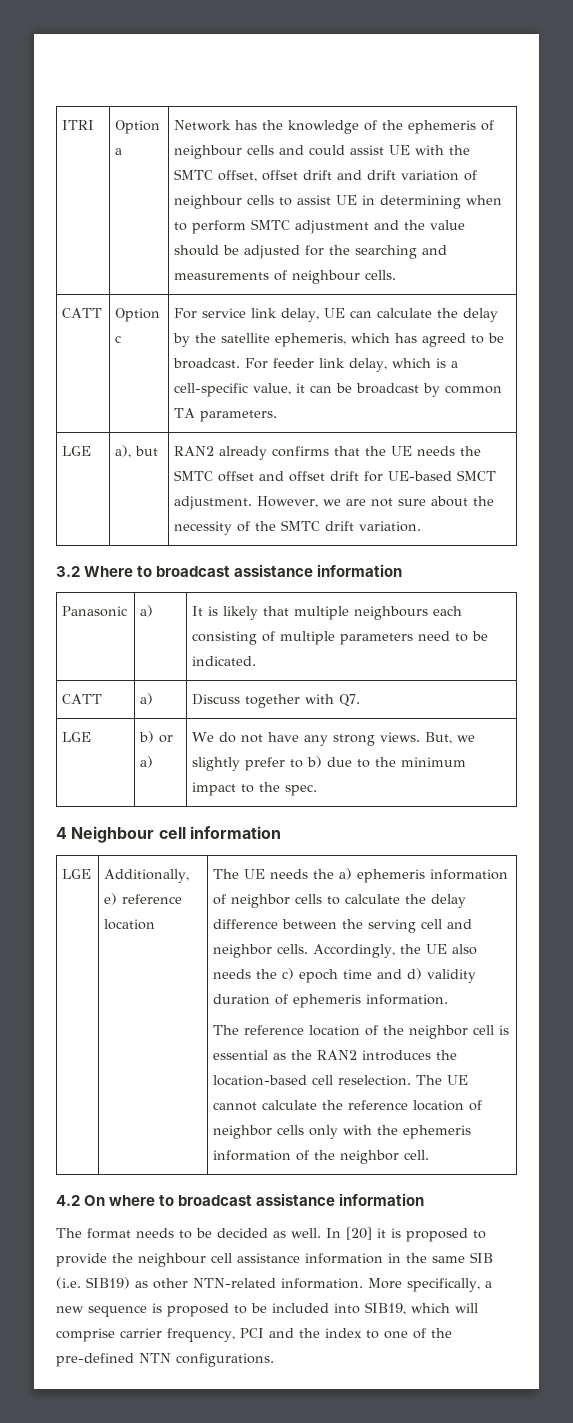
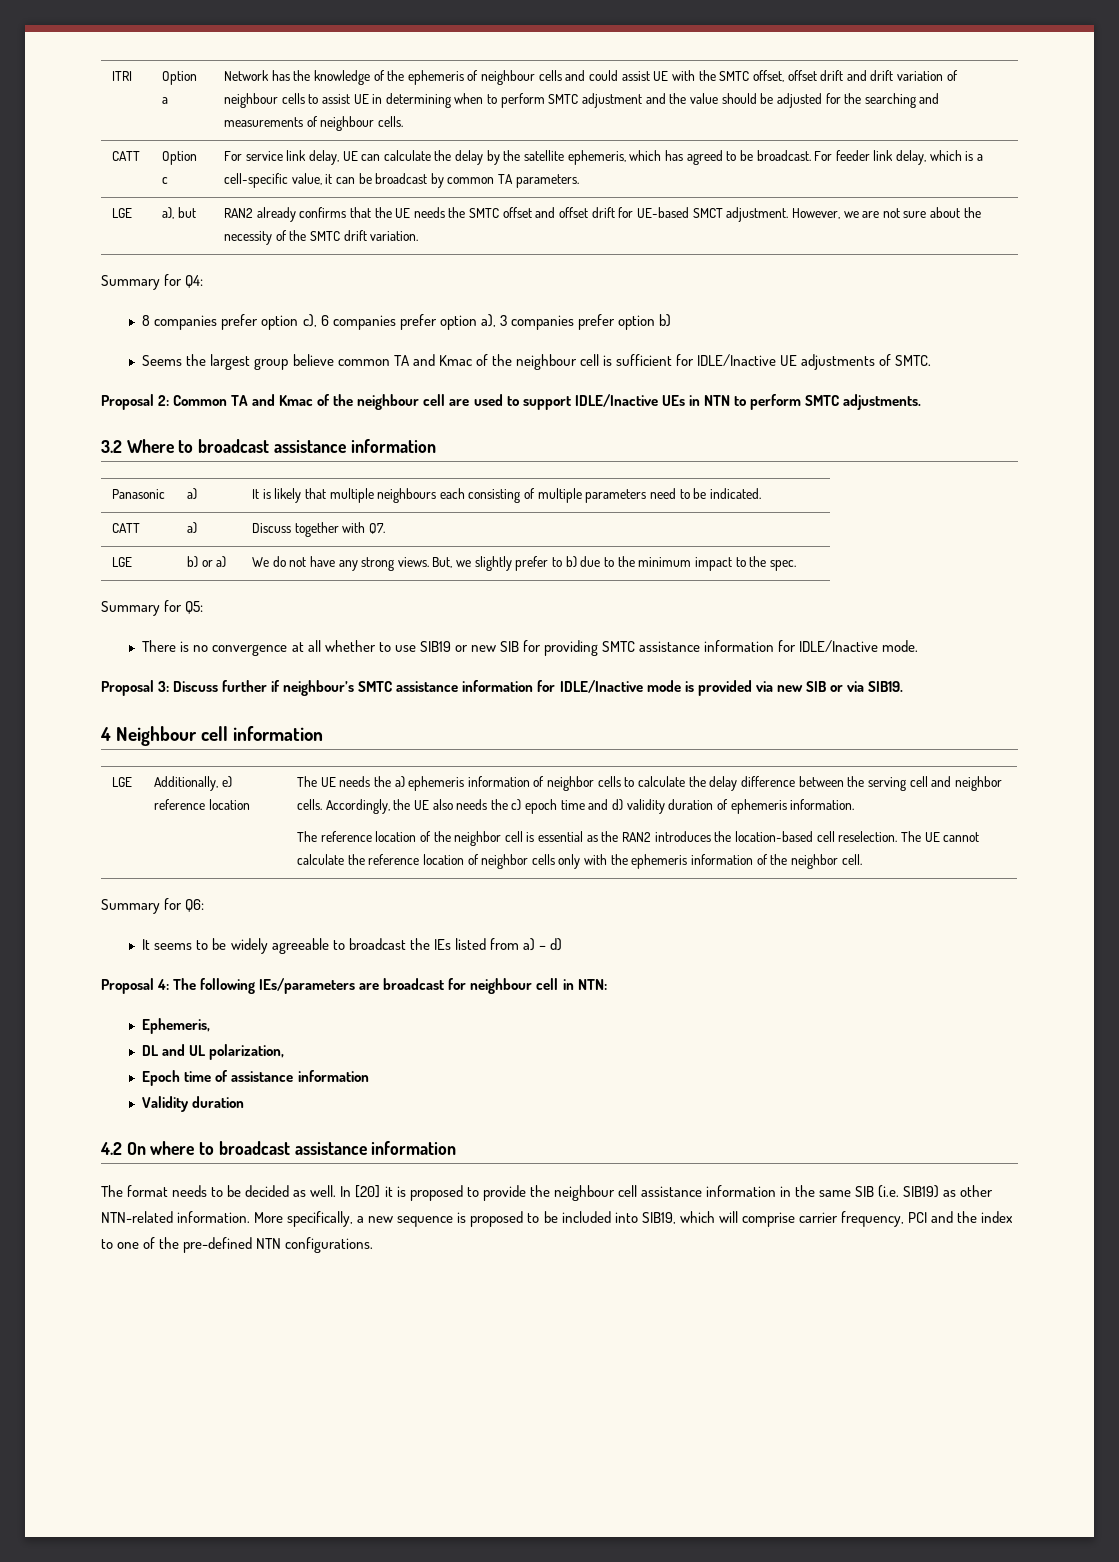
(422, 526) none -> [101,274,204,290] [142,314,672,330] [142,354,932,370] [101,394,922,410] // Summary for Q4: // 8 companies prefer option c), 6 companies prefer option a), 3 companies prefer option b) // Seems the largest group believe common TA and Kmac of the neighbour cell is sufficient for IDLE/Inactive UE adjustments of SMTC. // Proposal 2: Common TA and Kmac of the neighbour cell are used to support IDLE/Inactive UEs in NTN to perform SMTC adjustments.
(318, 790) none -> [101,600,204,616] [142,640,919,656] [101,680,903,696] // Summary for Q5: // There is no convergence at all whether to use SIB19 or new SIB for providing SMTC assistance information for IDLE/Inactive mode. // Proposal 3: Discuss further if neighbour’s SMTC assistance information for IDLE/Inactive mode is provided via new SIB or via SIB19.
(430, 1155) none -> [101,898,205,914] [142,938,563,954] [101,978,607,994] [142,1018,211,1034] [142,1044,285,1060] [142,1070,369,1086] [142,1096,245,1112] // Summary for Q6: // It seems to be widely agreeable to broadcast the IEs listed from a) – d) // Proposal 4: The following IEs/parameters are broadcast for neighbour cell in NTN: // Ephemeris, // DL and UL polarization, // Epoch time of assistance information // Validity duration

